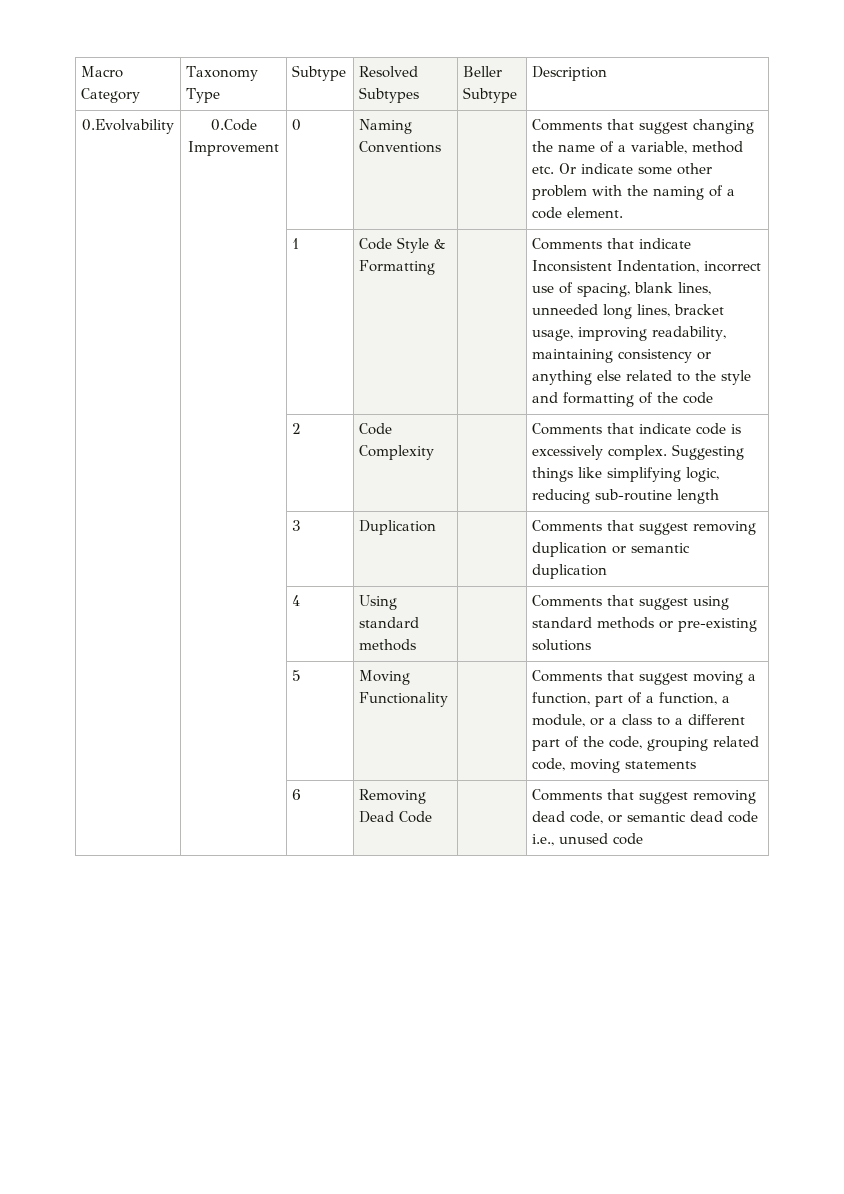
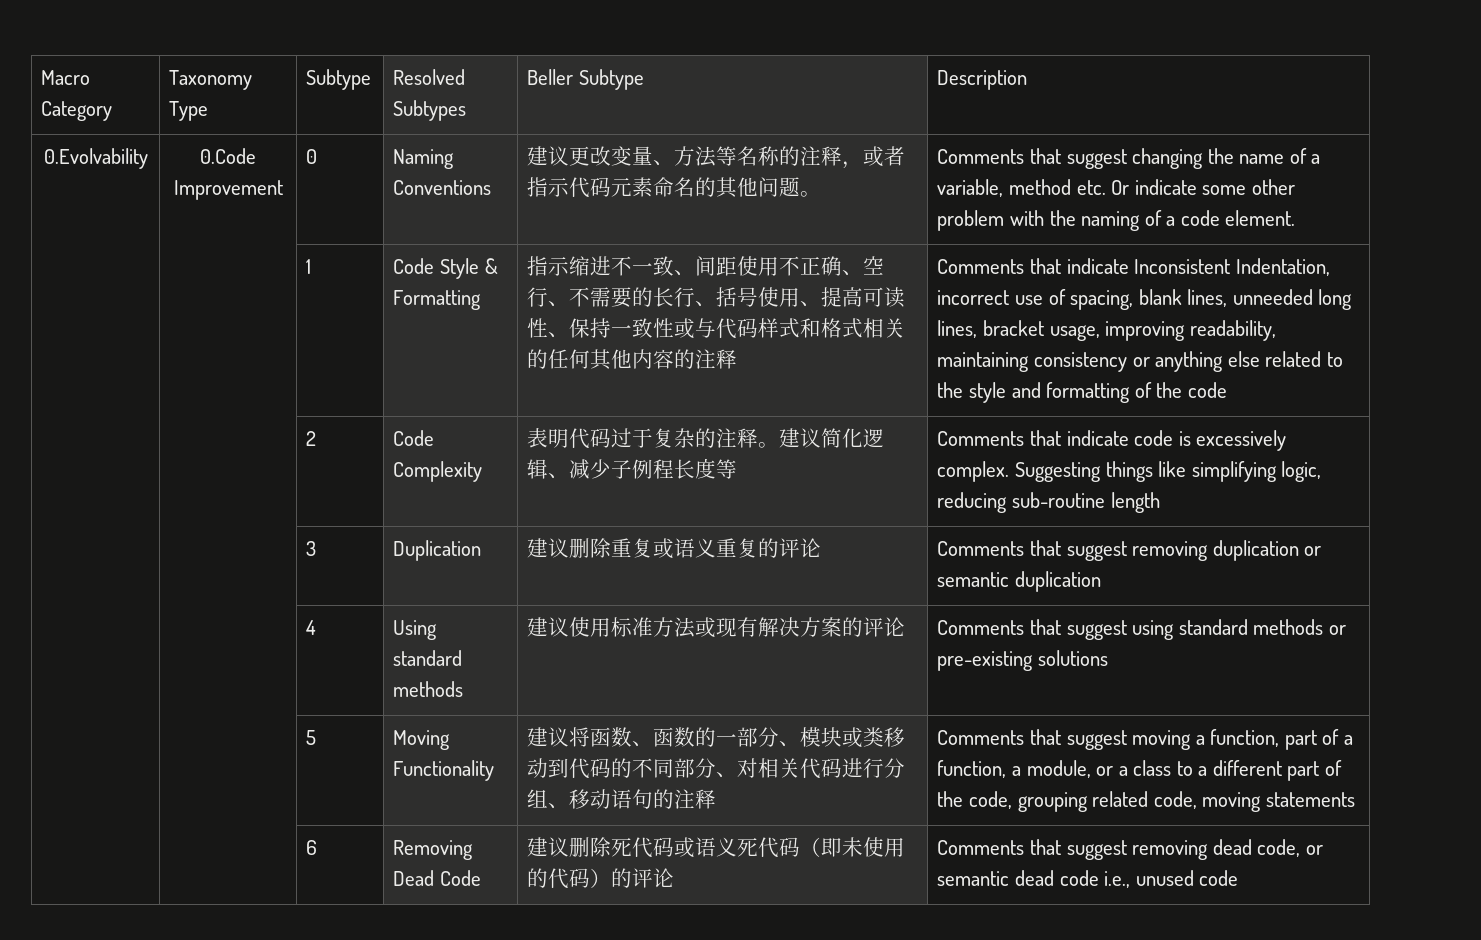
(442, 147) none -> [527,146,906,169] [527,177,822,198] 建议更改变量、方法等名称的注释，或者指示代码元素命名的其他问题。
(436, 267) none -> [527,256,885,276] [527,287,906,308] [527,318,906,339] [527,349,738,370] 指示缩进不一致、间距使用不正确、空行、不需要的长行、括号使用、提高可读性、保持一致性或与代码样式和格式相关的任何其他内容的注释
(435, 452) none -> [527,428,885,449] [527,458,738,479] 表明代码过于复杂的注释。建议简化逻辑、减少子例程长度等
(437, 527) none -> [527,538,822,559] 建议删除重复或语义重复的评论
(417, 645) none -> [527,617,906,638] 建议使用标准方法或现有解决方案的评论
(449, 699) none -> [527,727,906,748] [527,758,906,779] [527,789,717,809] 建议将函数、函数的一部分、模块或类移动到代码的不同部分、对相关代码进行分组、移动语句的注释
(433, 817) none -> [527,837,906,858] [527,868,675,889] 建议删除死代码或语义死代码（即未使用的代码）的评论

